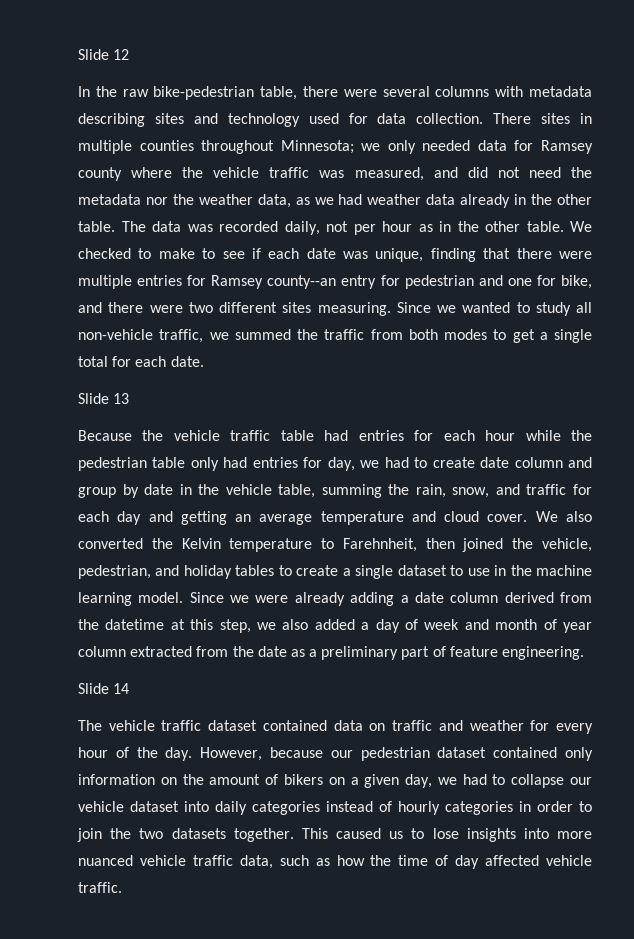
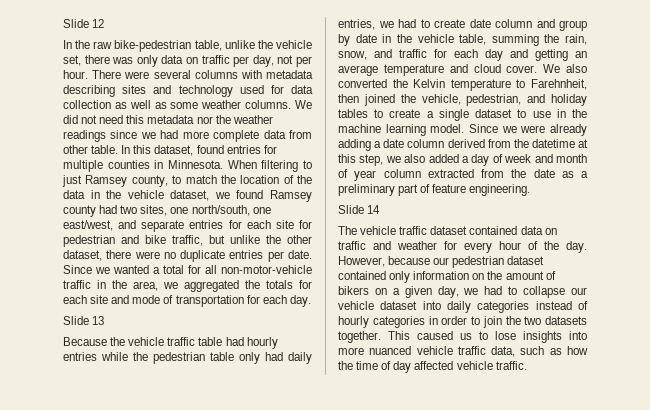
[303,86,338,97] there -> [224,40,312,49] [63,55,312,67] [63,70,122,79] unlike the vehicle set, there was only data on traffic per day, not per hour. There
[416,113,592,124] [78,140,593,154] [78,167,458,181] collection. There sites in multiple counties throughout Minnesota; we only needed data for Ramsey county where the vehicle traffic was measured, and -> [63,100,312,109] collection as well as some weather columns. We
[570,167,592,178] the -> [126,115,145,124] this
[257,194,592,208] [78,221,592,235] [78,248,592,262] [78,275,592,289] [78,302,592,316] [78,329,592,343] [78,356,204,367] data, as we had weather data already in the other table. The data was recorded daily, not per hour as in the other table. We checked to make to see if each date was unique, finding that there were multiple entries for Ramsey county--an entry for pedestrian and one for bike, and there were two different sites measuring. Since we wanted to study all non-vehicle traffic, we summed the traffic from both modes to get a single total for each date. -> [63,130,312,142] [63,145,277,156] [63,160,312,172] [62,175,312,187] [63,190,312,202] [63,205,271,217] [63,220,312,232] [63,235,312,247] [63,250,312,262] [63,265,312,274] [63,280,312,292] [63,295,311,307] readings since we had more complete data from other table. In this dataset, found entries for multiple counties in Minnesota. When filtering to just Ramsey county, to match the location of the data in the vehicle dataset, we found Ramsey county had two sites, one north/south, one east/west, and separate entries for each site for pedestrian and bike traffic, but unlike the other dataset, there were no duplicate entries per date. Since we wanted a total for all non-motor-vehicle traffic in the area, we aggregated the totals for each site and mode of transportation for each day.
[358,430,516,441] entries for each hour -> [246,337,278,349] [63,352,97,361] hourly entries
[252,457,355,471] entries for day, -> [288,352,312,364] [338,19,375,30] daily entries,

